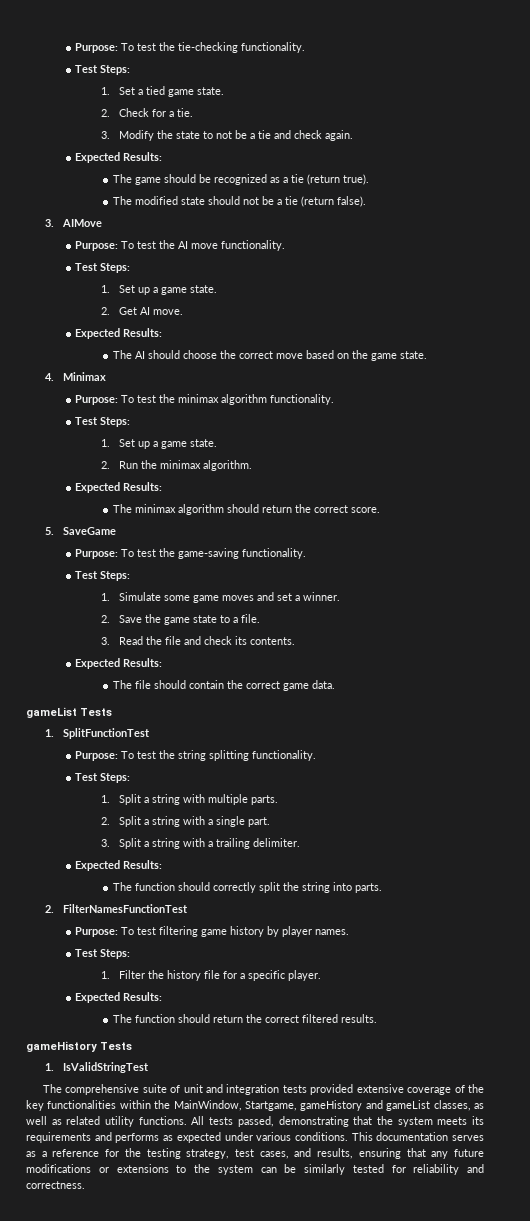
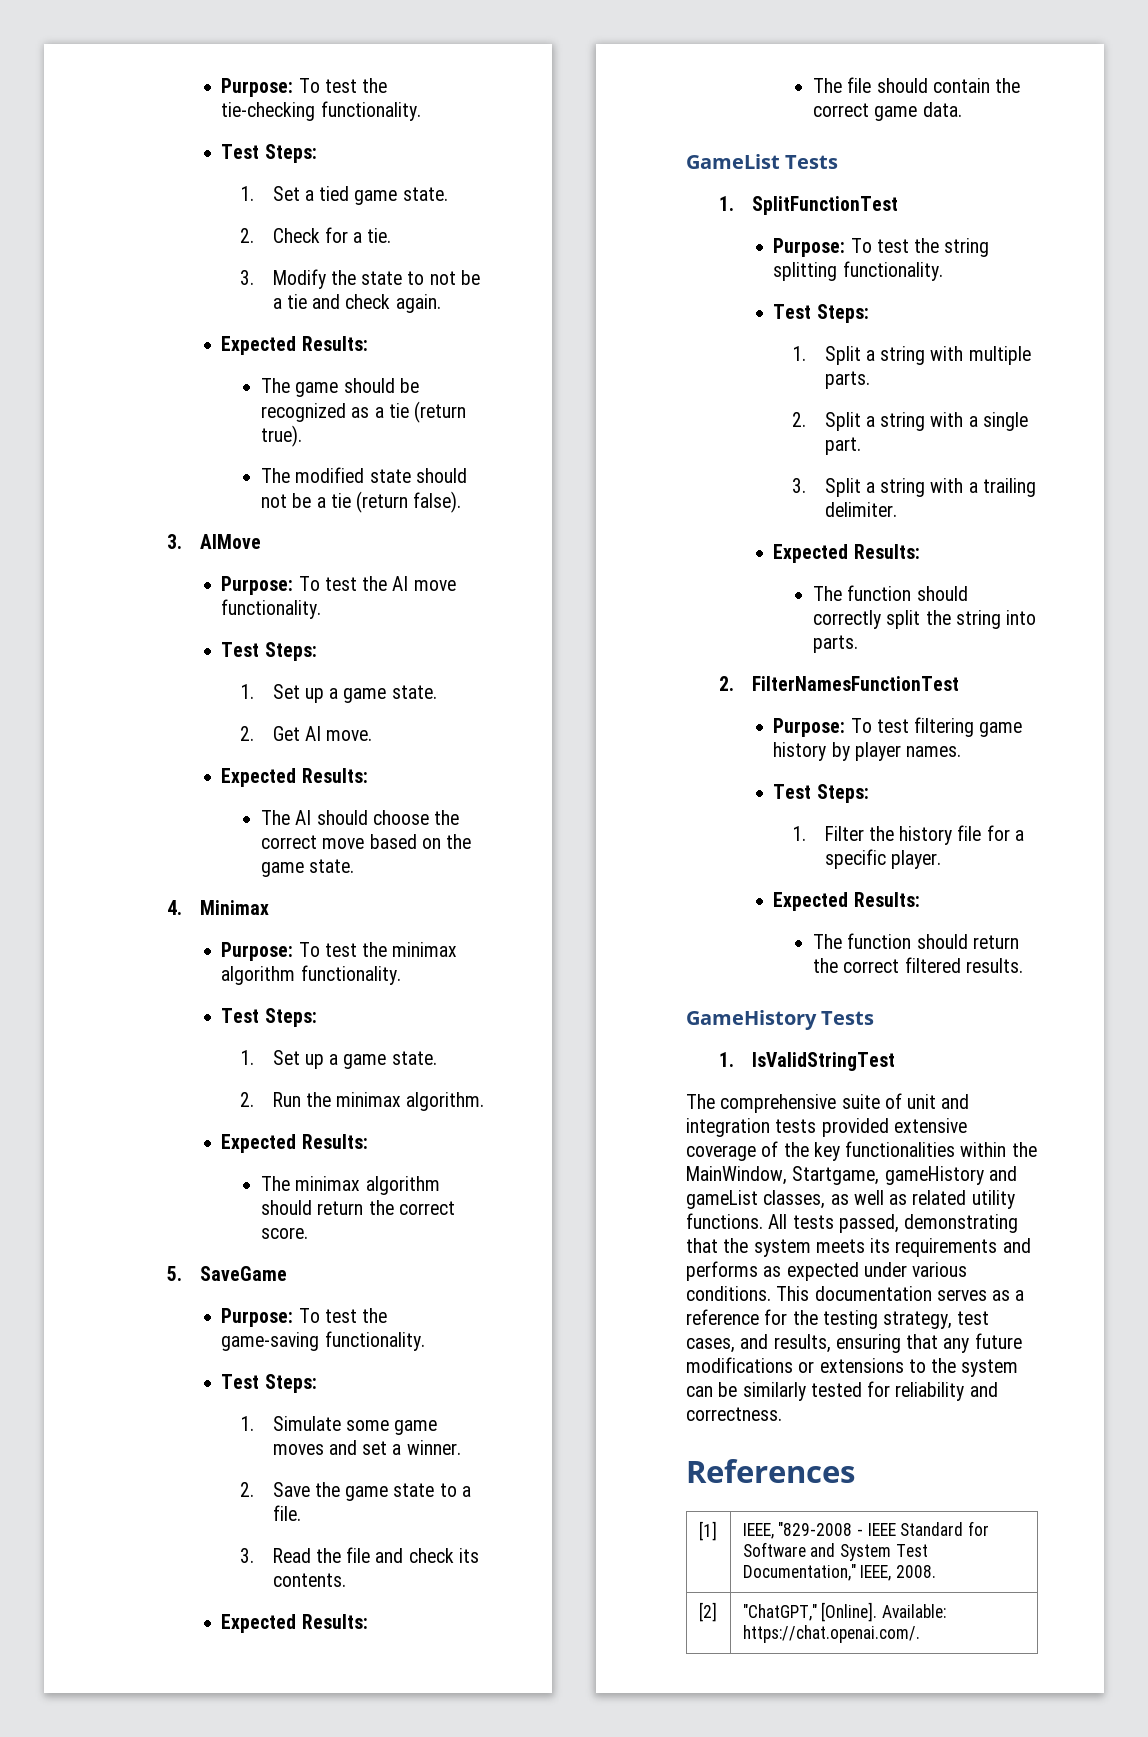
[26,707,77,718] gameList -> [686,154,780,169] GameList
[26,1041,97,1052] gameHistory -> [686,1010,817,1030] GameHistory
(85, 1185) none -> [686,1459,855,1483] [698,1521,717,1541] [742,1521,990,1539] [742,1542,928,1561] [742,1564,936,1581] [698,1602,717,1622] [742,1602,946,1622] [742,1625,920,1643] // References // [1] | IEEE, "829-2008 - IEEE Standard for Software and System Test Documentation," IEEE, 2008. // [2] | "ChatGPT," [Online]. Available: https://chat.openai.com/.

